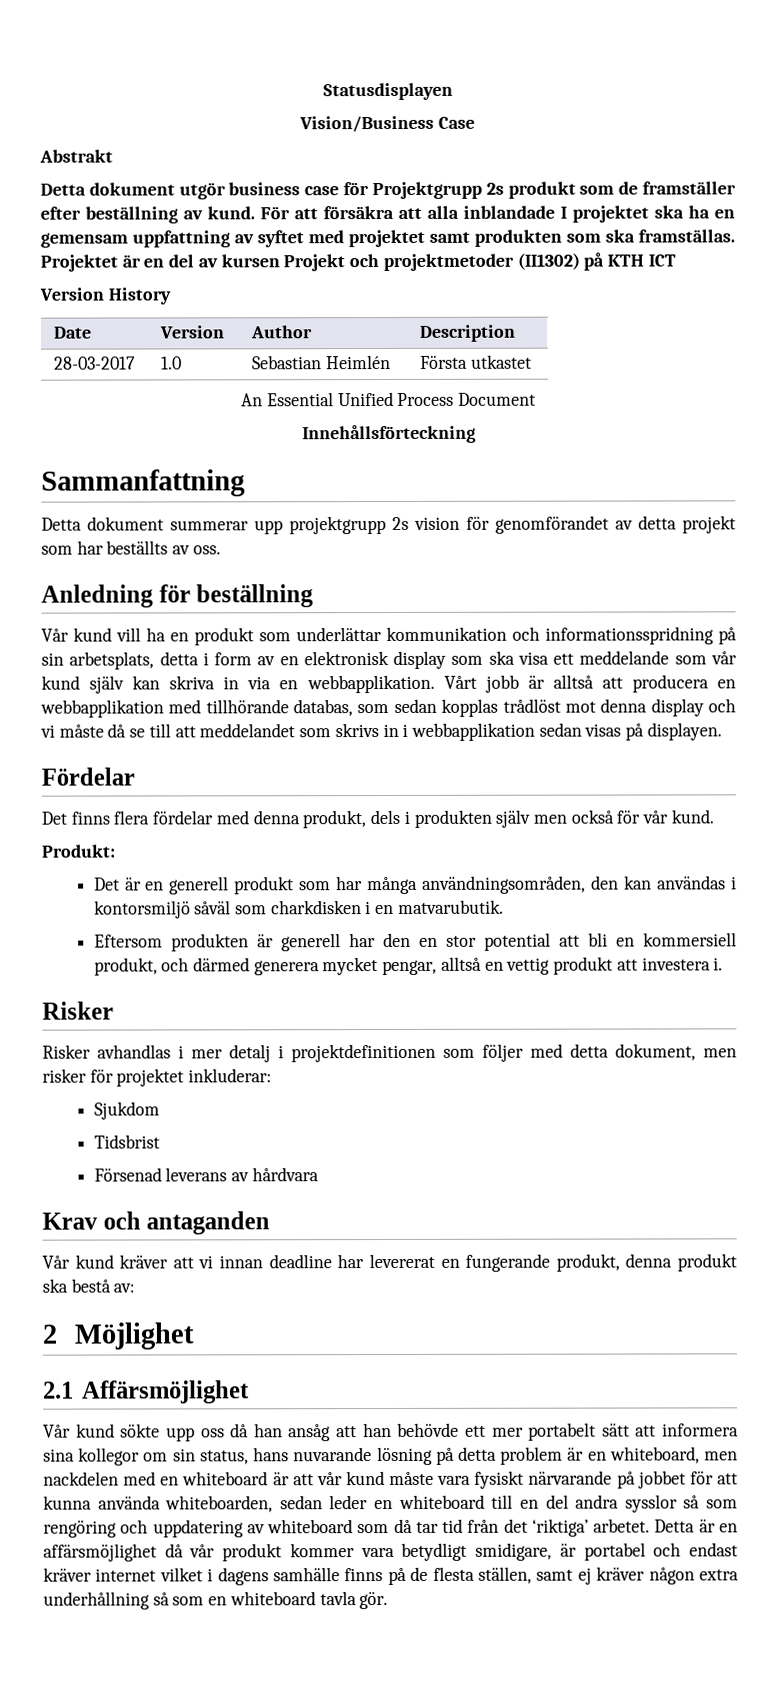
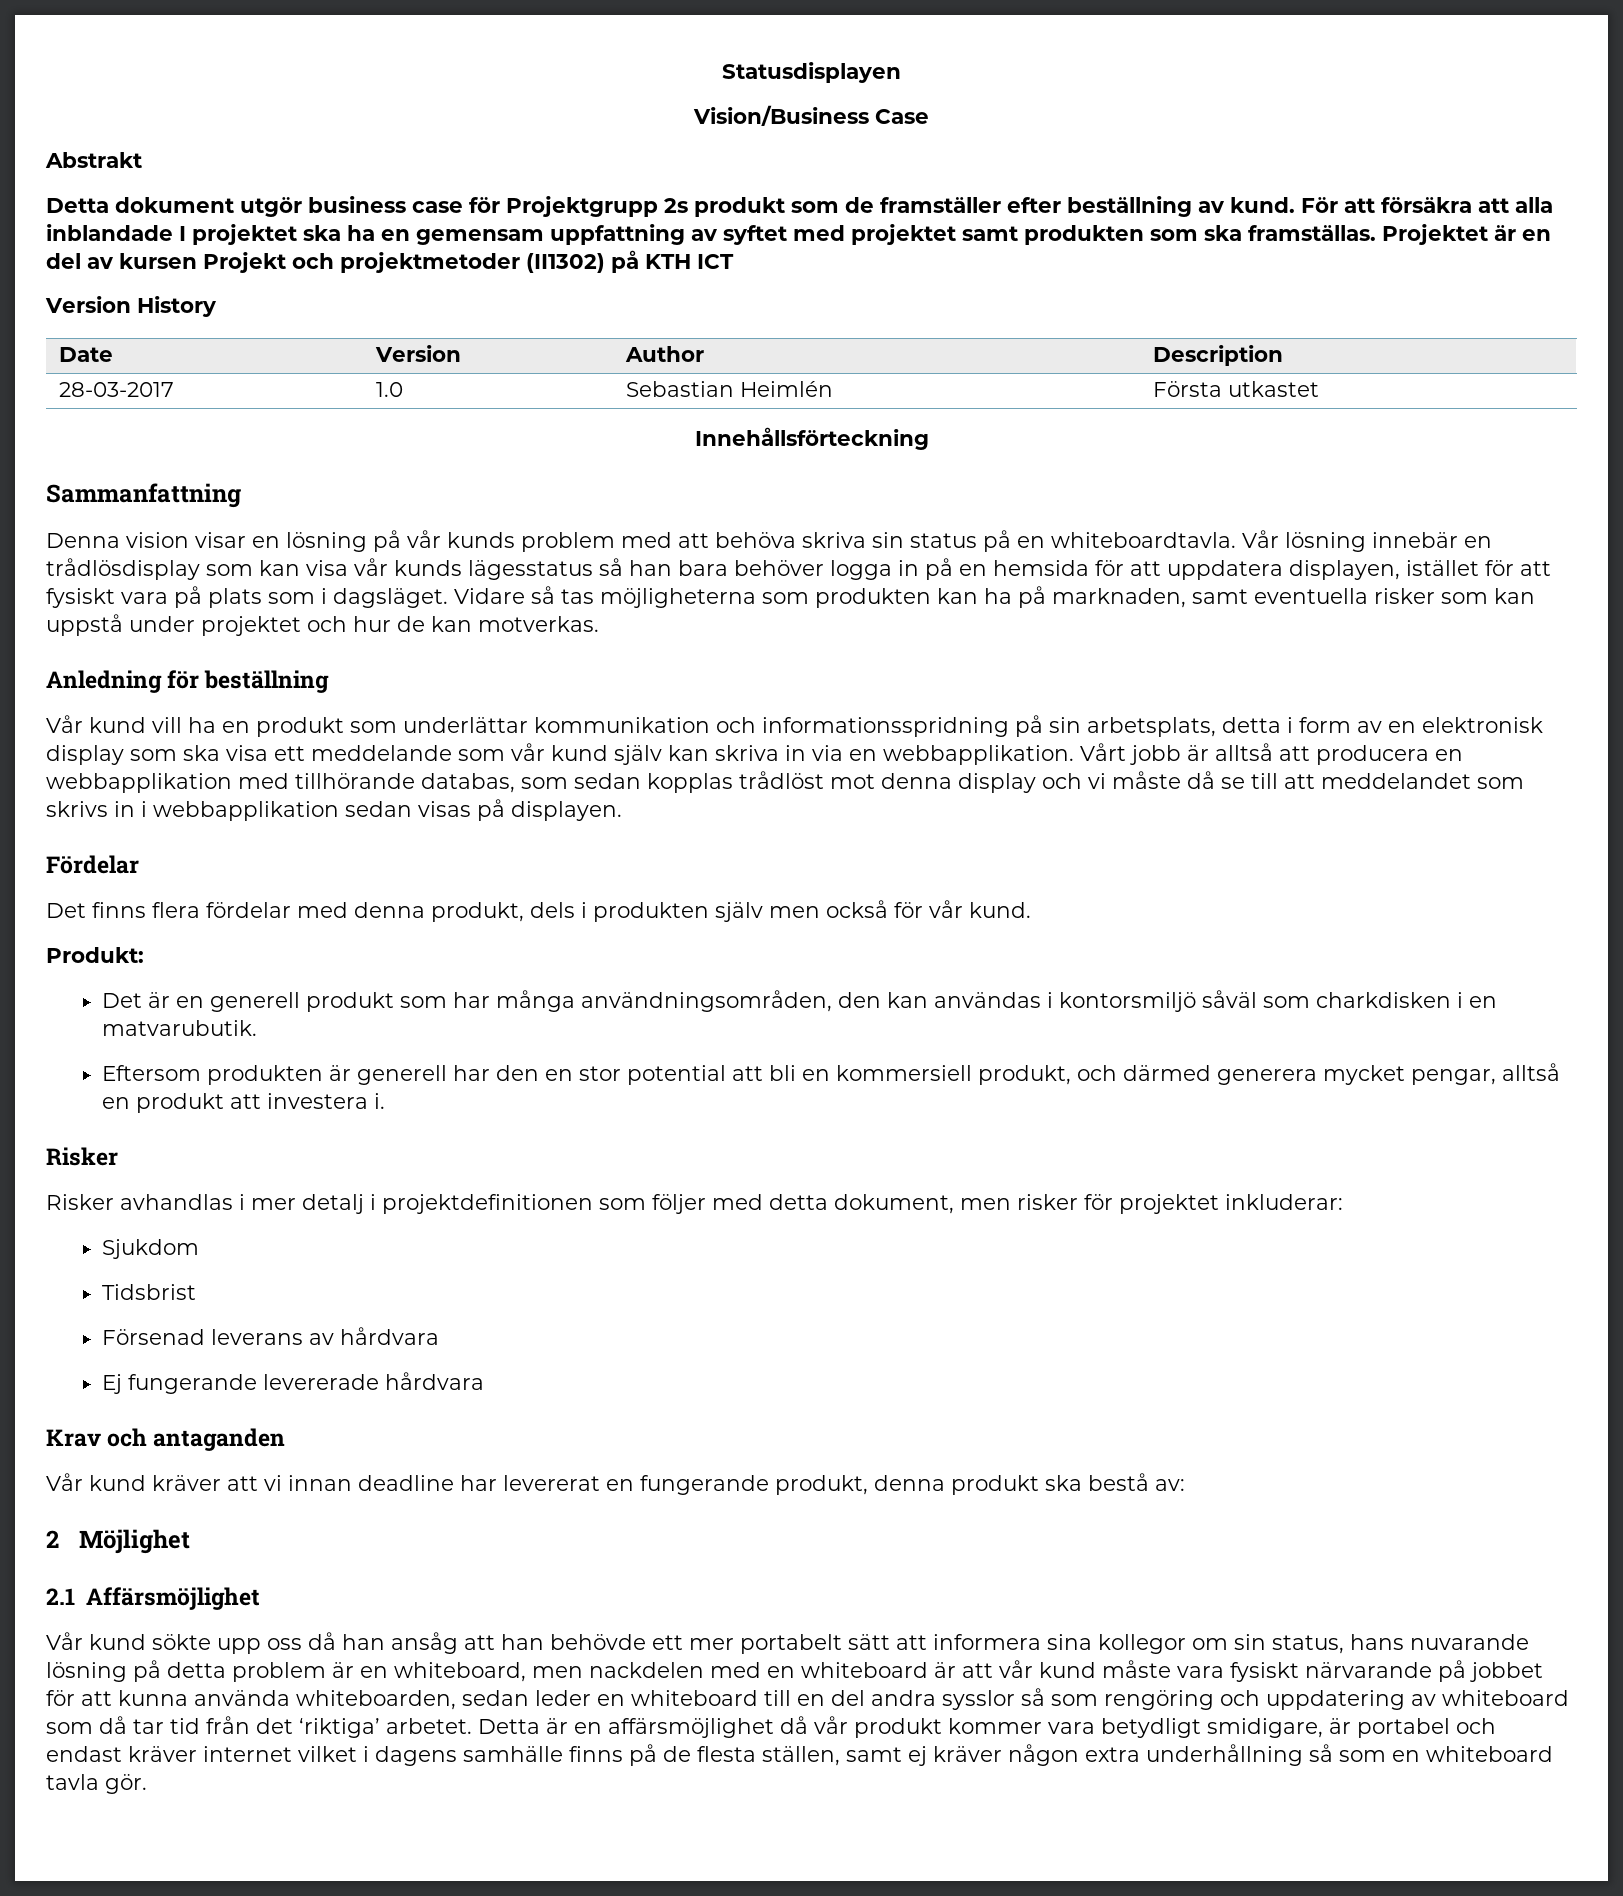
[241,391,536,407] [301,424,476,444] [41,469,245,497] [41,515,736,535] [41,540,221,555] An Essential Unified Process Document // Innehållsförteckning // Sammanfattning // Detta dokument summerar upp projektgrupp 2s vision för genomförandet av detta projekt som har beställts av oss. -> [694,427,929,450] [46,483,241,508] [46,530,1492,552] [46,558,1551,580] [46,586,1535,608] [46,614,599,636] Innehållsförteckning // Sammanfattning // Denna vision visar en lösning på vår kunds problem med att behöva skriva sin status på en whiteboardtavla. Vår lösning innebär en trådlösdisplay som kan visa vår kunds lägesstatus så han bara behöver logga in på en hemsida för att uppdatera displayen, istället för att fysiskt vara på plats som i dagsläget. Vidare så tas möjligheterna som produkten kan ha på marknaden, samt eventuella risker som kan uppstå under projektet och hur de kan motverkas.
[506,957,551,975] vettig -> (131, 1103) none
(319, 1174) none -> [102,1372,485,1394] // Ej fungerande levererade hårdvara

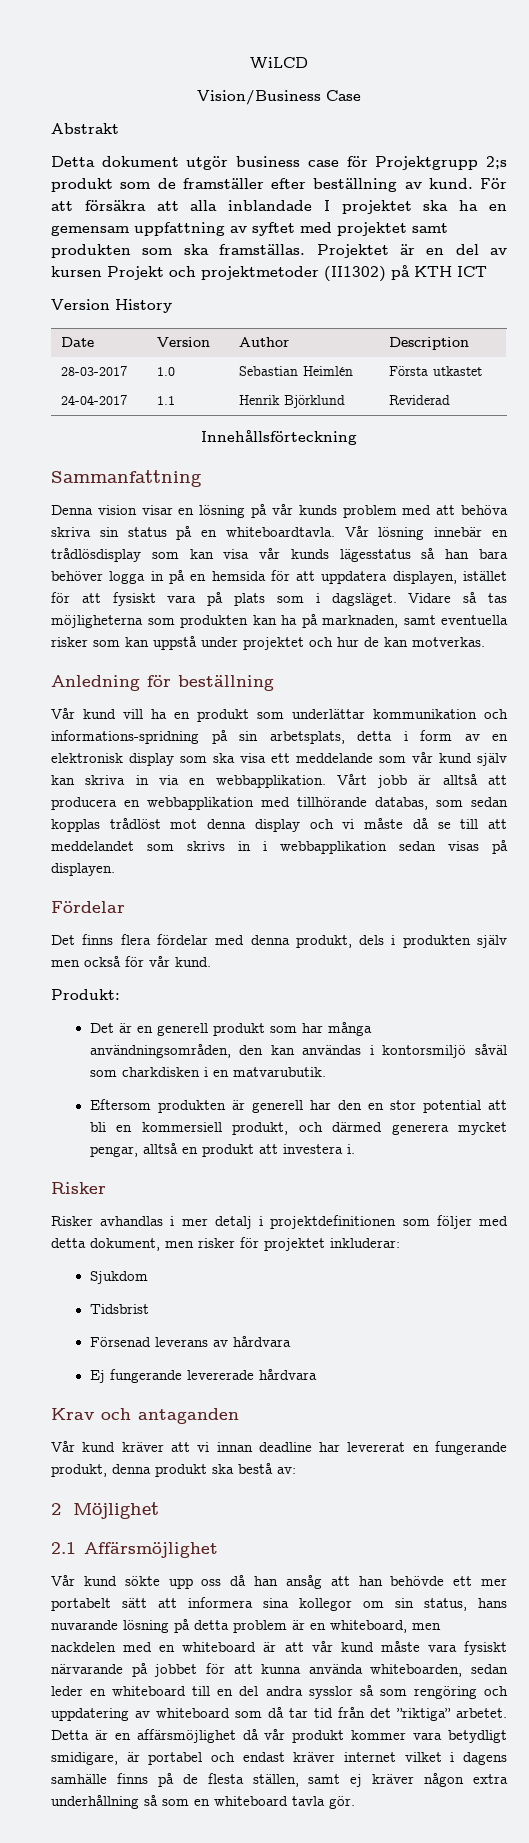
[722,62,901,83] Statusdisplayen -> [250,57,308,69] WiLCD
[664,198,688,213] 2s -> [486,156,508,169] 2;s
(1319, 389) none -> [60,395,127,405] [156,396,175,405] [238,395,345,408] [388,395,450,405] // 24-04-2017 | 1.1 | Henrik Björklund | Reviderad
[762,717,1009,737] informationsspridning -> [51,730,199,744] informations-spridning
[299,1718,380,1738] ‘riktiga’ -> [397,1708,451,1721] ”riktiga”

